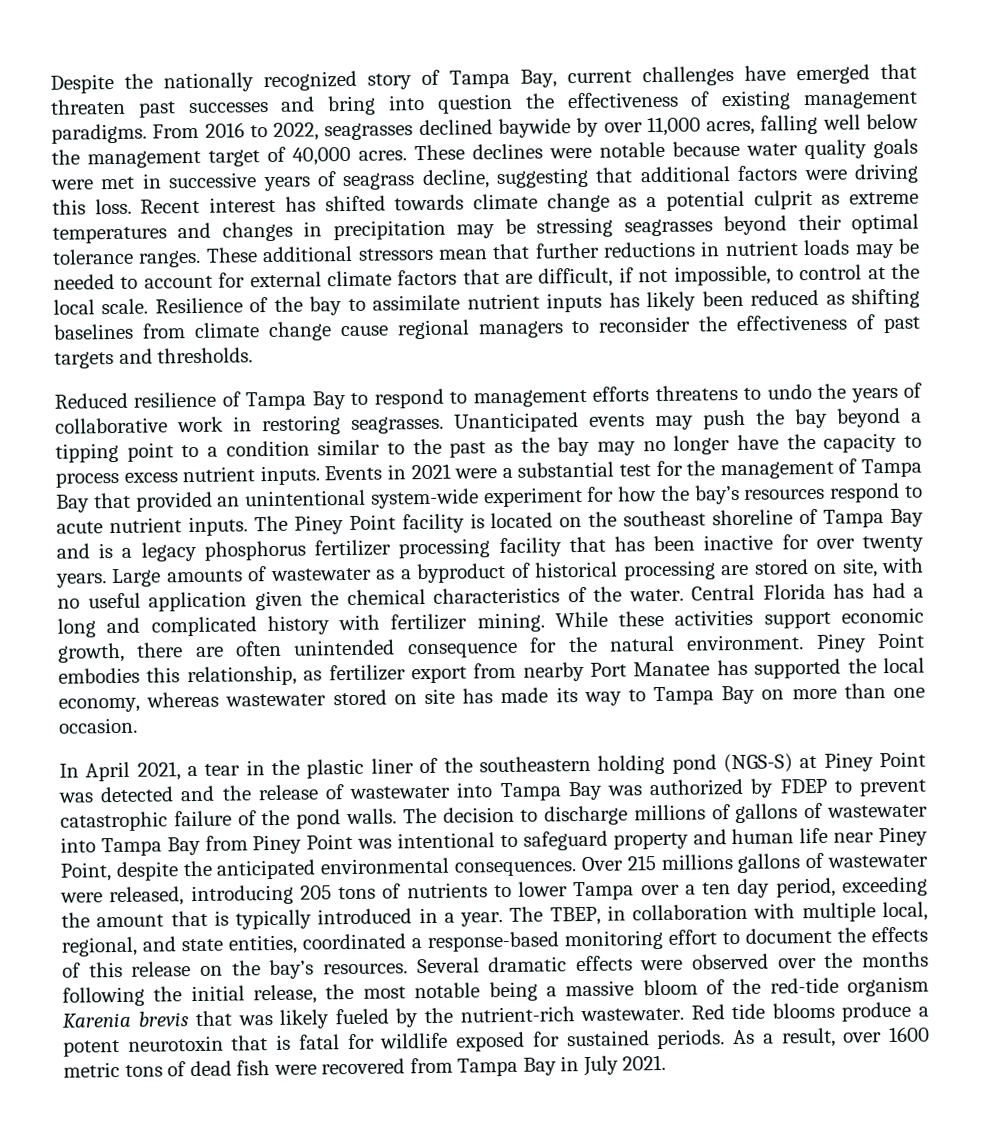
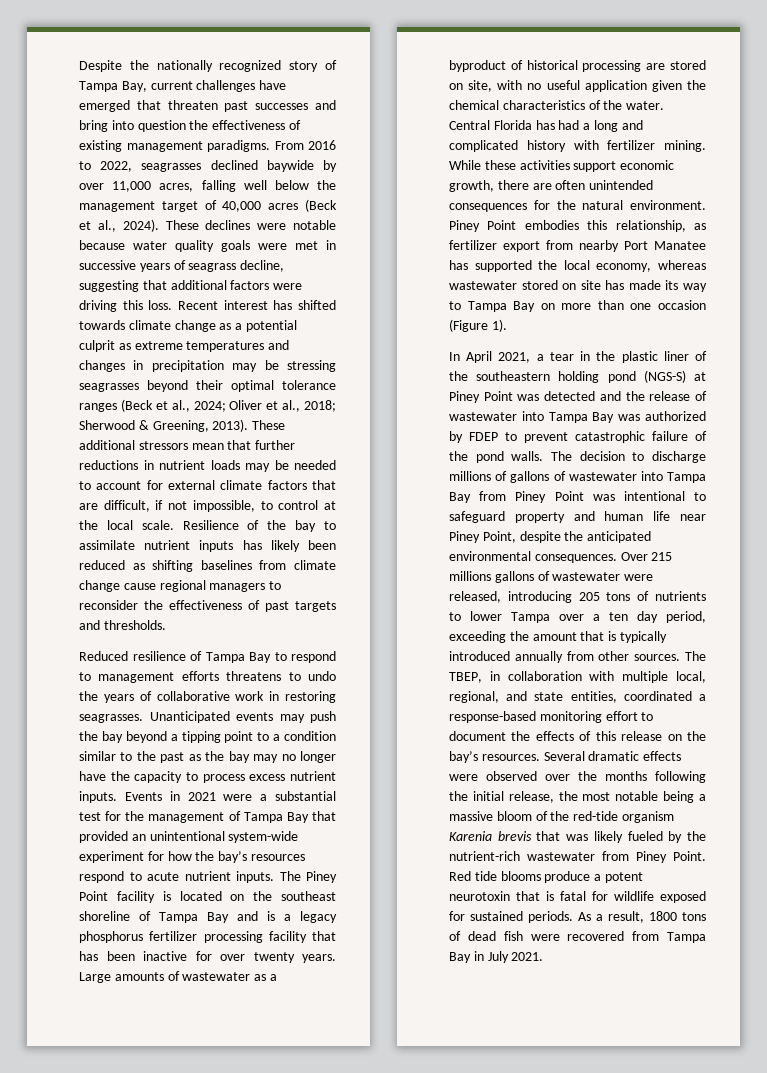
[358,150,407,161] acres. -> [268,199,337,212] [79,219,159,232] acres (Beck et al., 2024).
[138,249,202,268] ranges. -> [79,399,336,412] [79,419,249,432] ranges (Beck et al., 2024; Oliver et al., 2018; Sherwood & Greening, 2013).
[407,642,518,659] consequence -> [449,203,527,212] consequences
[58,717,138,734] occasion. -> [658,300,706,310] [449,319,507,332] occasion (Figure 1).
[418,907,504,927] in a year. -> [514,651,681,663] annually from other sources.
[580,1007,685,1022] wastewater. -> [527,851,706,863] wastewater from Piney Point.
[843,1026,931,1043] [63,1062,120,1078] over 1600 metric -> [649,911,677,921] 1800

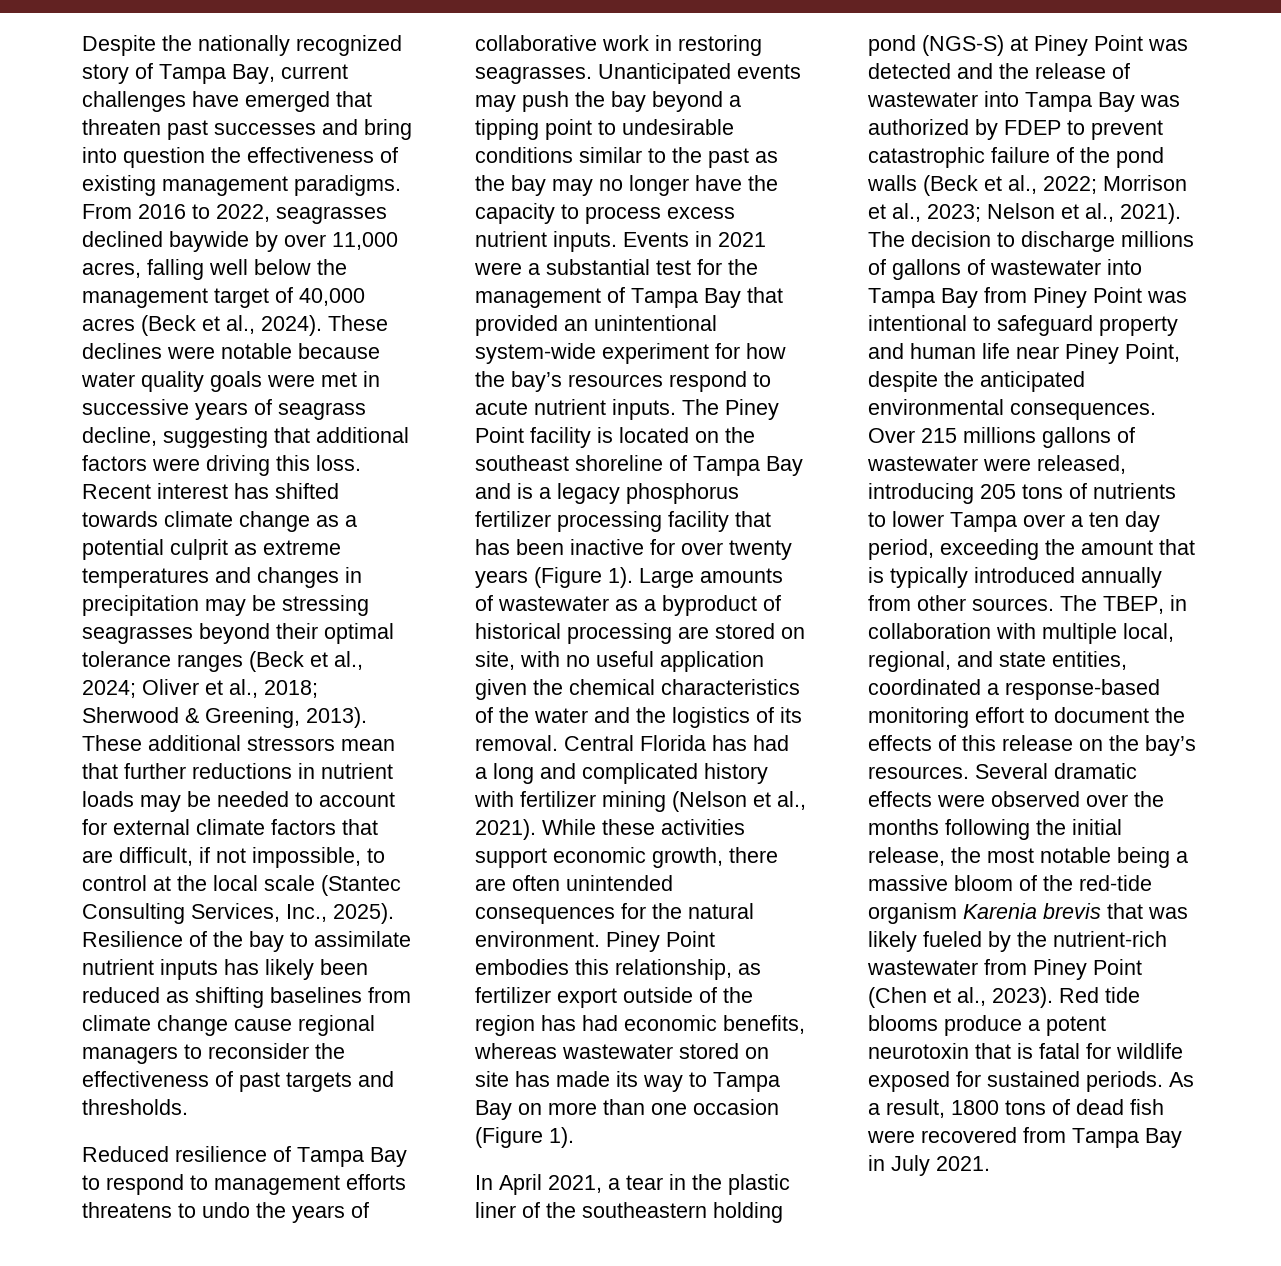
[141,520,174,530] scale. -> [264,875,401,896] [82,903,394,924] scale (Stantec Consulting Services, Inc., 2025).
[273,731,336,741] a condition -> [622,119,734,135] [475,147,573,163] undesirable conditions
[302,954,336,963] years. -> [475,567,633,588] years (Figure 1).
[626,101,665,110] water. -> [534,707,802,728] [475,735,558,751] water and the logistics of its removal.
[664,140,706,152] mining. -> [602,791,806,812] [475,819,536,840] mining (Nelson et al., 2021).
[546,240,706,252] [449,260,652,272] from nearby Port Manatee has supported the local economy, -> [623,987,753,1003] [475,1015,805,1036] outside of the region has had economic benefits,
[511,451,544,461] walls. -> [867,175,1187,196] [868,203,1181,224] walls (Beck et al., 2022; Morrison et al., 2023; Nelson et al., 2021).
[673,851,706,861] Point. -> [1093,959,1142,975] [868,987,1053,1008] Point (Chen et al., 2023).

